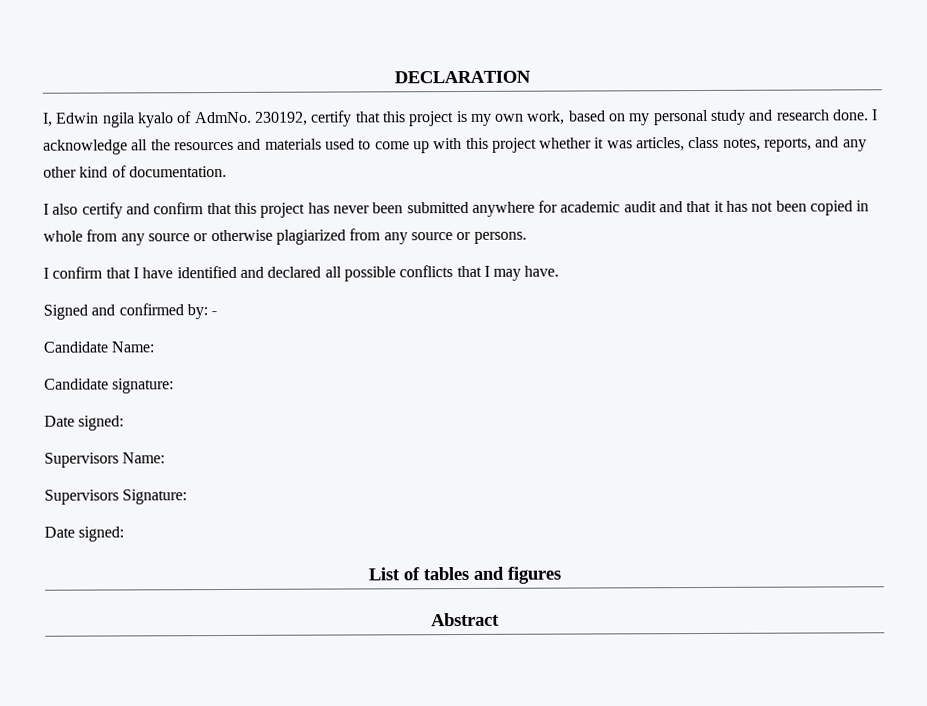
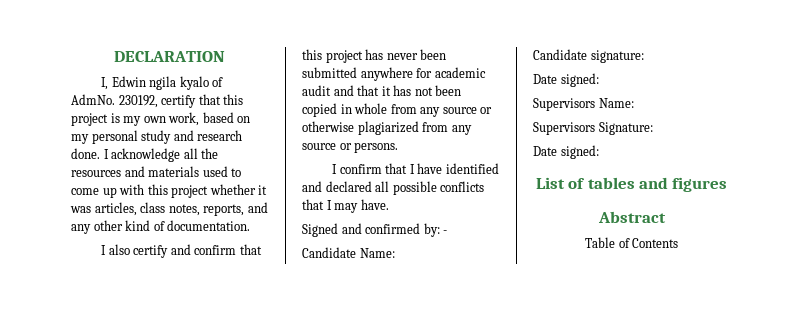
(500, 619) none -> [584,237,679,248] // Table of Contents

